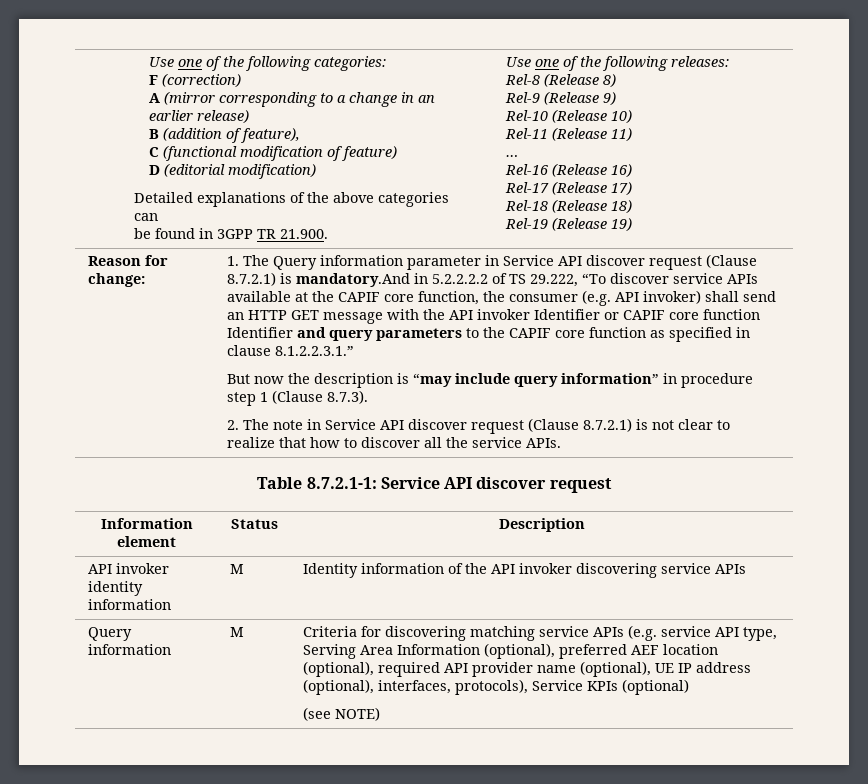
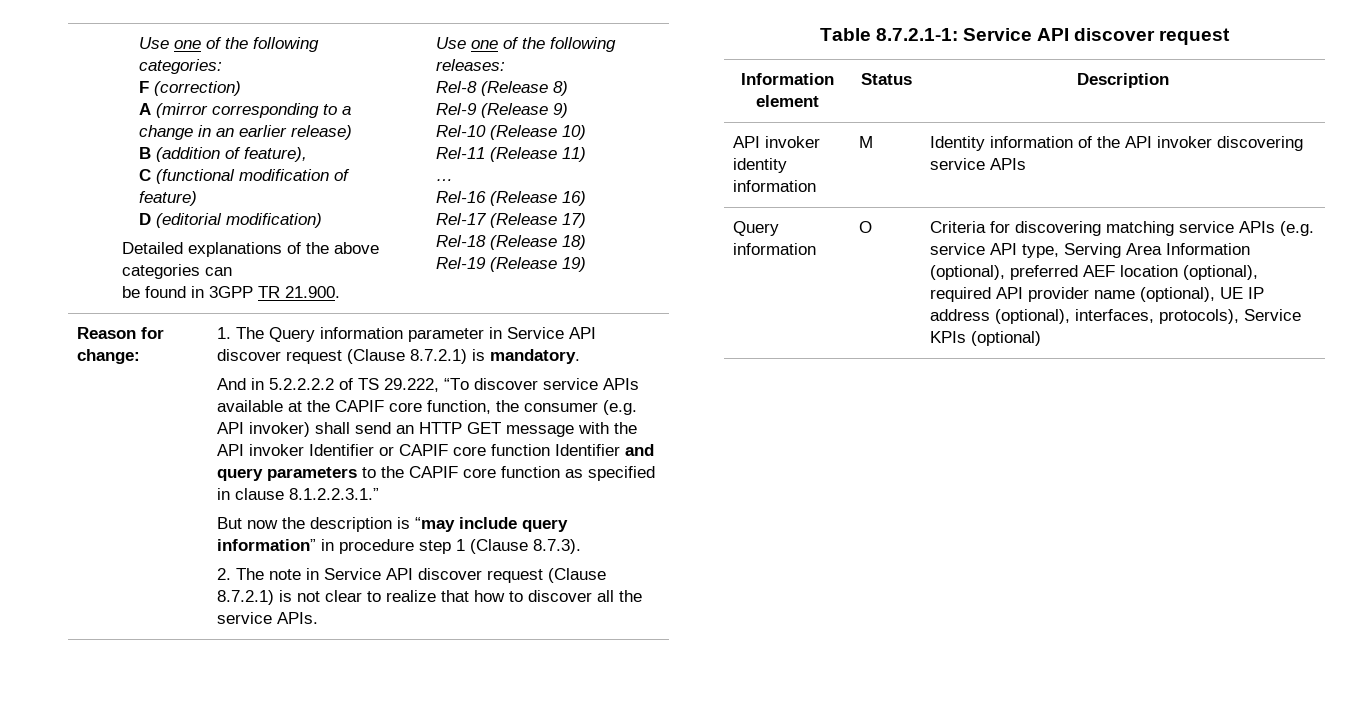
[295,273,410,287] mandatory.And -> [490,349,581,364] [217,378,247,390] mandatory. // And
[229,627,244,637] M -> [859,221,873,233] O
[302,707,380,721] // (see NOTE) -> (1042, 338) none

